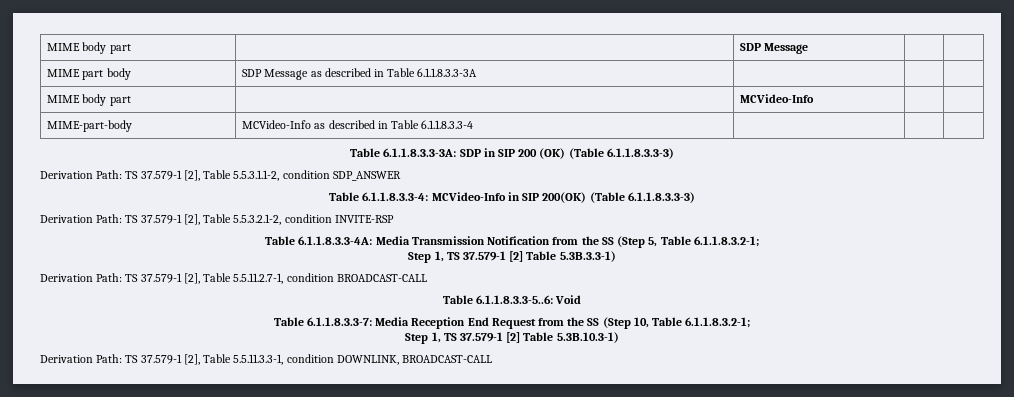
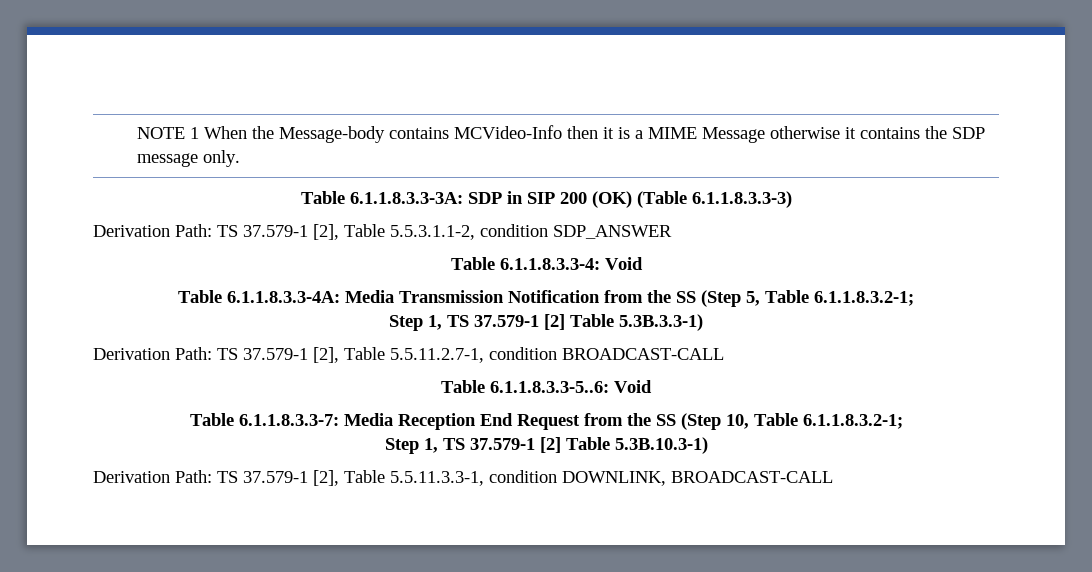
[47,42,131,54] [740,43,809,54] [47,68,131,80] [242,68,478,80] [47,94,131,106] [740,94,815,103] [47,120,133,132] [242,120,474,129] MIME body part | | SDP Message | | // MIME part body | SDP Message as described in Table 6.1.1.8.3.3-3A | | | // MIME body part | | MCVideo-Info | | // MIME-part-body | MCVideo-Info as described in Table 6.1.1.8.3.3-4 | | | -> [137,125,986,143] [137,150,241,167] NOTE 1 When the Message-body contains MCVideo-Info then it is a MIME Message otherwise it contains the SDP message only.
[431,192,695,203] [40,214,394,225] MCVideo-Info in SIP 200(OK) (Table 6.1.1.8.3.3-3) // Derivation Path: TS 37.579-1 [2], Table 5.5.3.2.1-2, condition INVITE-RSP -> [604,257,643,270] Void

